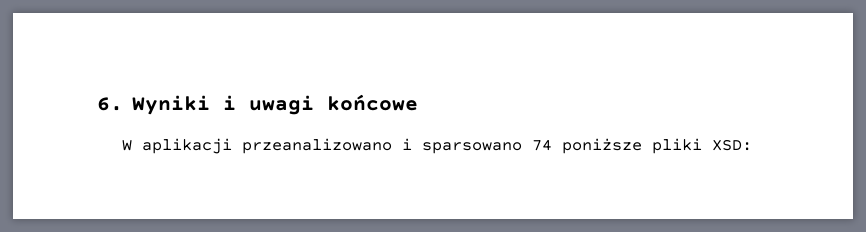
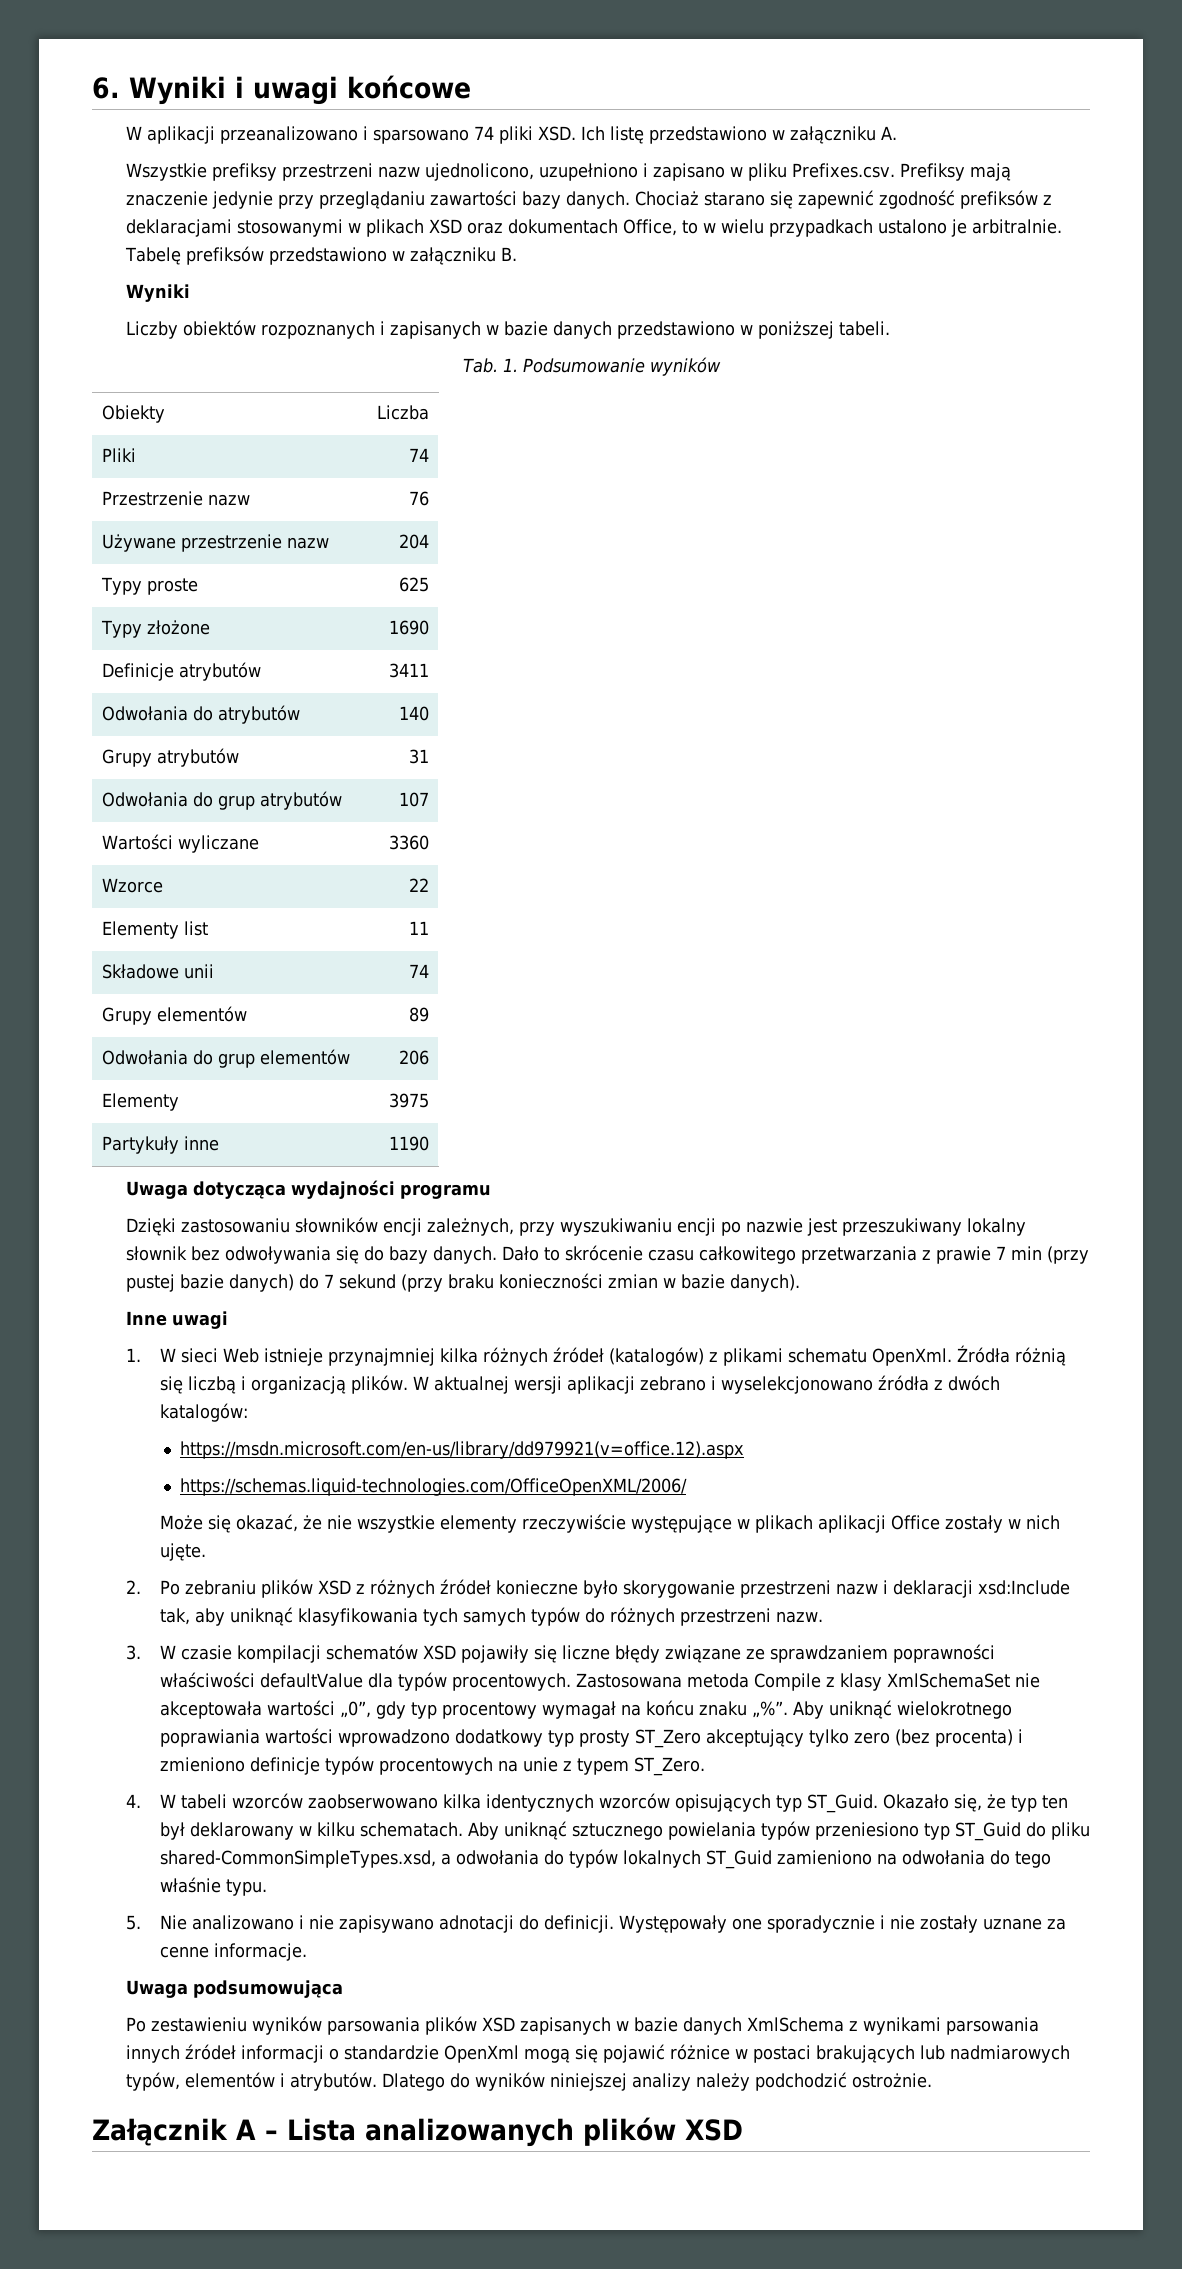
[561,138,752,154] poniższe pliki XSD: -> [498,126,897,144] [125,163,1011,181] [125,190,1052,209] [125,219,1062,237] [124,246,517,265] [125,284,190,302] [125,320,890,339] [462,357,721,376] [102,405,166,423] [376,405,429,420] [102,448,137,462] [408,448,429,462] [102,491,251,506] [408,491,429,506] [102,534,330,552] [398,534,429,549] [101,577,199,595] [398,577,429,592] [101,620,211,638] [388,620,429,635] [102,662,262,681] [388,663,429,678] [102,705,301,724] [398,706,429,721] [102,748,240,767] [408,749,429,764] [102,791,343,810] [398,792,429,807] [102,834,260,853] [388,835,429,850] [102,878,164,893] [408,878,429,892] [102,921,209,939] [408,921,429,935] [102,964,215,979] [408,964,429,978] [102,1006,248,1025] [408,1007,429,1022] [102,1049,351,1068] [398,1050,429,1065] [102,1093,180,1111] [388,1093,429,1108] [102,1136,220,1154] [388,1136,429,1151] [125,1180,491,1199] [125,1217,1026,1236] [125,1245,1089,1264] [125,1273,800,1292] [125,1311,228,1329] [125,1345,1066,1366] [159,1375,1000,1394] [159,1403,248,1422] [179,1441,744,1459] [179,1478,687,1496] [159,1514,1060,1533] [159,1543,206,1561] [125,1579,1070,1598] [159,1607,823,1626] [125,1644,995,1663] [159,1672,1040,1691] [159,1700,1012,1719] [159,1728,1023,1748] [159,1756,705,1776] [125,1793,1068,1813] [159,1821,1090,1841] [159,1849,1051,1869] [159,1877,267,1896] [125,1915,1066,1933] [159,1943,307,1961] [125,1980,343,1998] [125,2016,1039,2035] [125,2044,1070,2063] [125,2072,932,2091] [92,2117,743,2147] pliki XSD. Ich listę przedstawiono w załączniku A. // Wszystkie prefiksy przestrzeni nazw ujednolicono, uzupełniono i zapisano w pliku Prefixes.csv. Prefiksy mają znaczenie jedynie przy przeglądaniu zawartości bazy danych. Chociaż starano się zapewnić zgodność prefiksów z deklaracjami stosowanymi w plikach XSD oraz dokumentach Office, to w wielu przypadkach ustalono je arbitralnie. Tabelę prefiksów przedstawiono w załączniku B. // Wyniki // Liczby obiektów rozpoznanych i zapisanych w bazie danych przedstawiono w poniższej tabeli. // Tab. 1. Podsumowanie wyników // Obiekty | Liczba // Pliki | 74 // Przestrzenie nazw | 76 // Używane przestrzenie nazw | 204 // Typy proste | 625 // Typy złożone | 1690 // Definicje atrybutów | 3411 // Odwołania do atrybutów | 140 // Grupy atrybutów | 31 // Odwołania do grup atrybutów | 107 // Wartości wyliczane | 3360 // Wzorce | 22 // Elementy list | 11 // Składowe unii | 74 // Grupy elementów | 89 // Odwołania do grup elementów | 206 // Elementy | 3975 // Partykuły inne | 1190 // Uwaga dotycząca wydajności programu // Dzięki zastosowaniu słowników encji zależnych, przy wyszukiwaniu encji po nazwie jest przeszukiwany lokalny słownik bez odwoływania się do bazy danych. Dało to skrócenie czasu całkowitego przetwarzania z prawie 7 min (przy pustej bazie danych) do 7 sekund (przy braku konieczności zmian w bazie danych). // Inne uwagi // 1. W sieci Web istnieje przynajmniej kilka różnych źródeł (katalogów) z plikami schematu OpenXml. Źródła różnią się liczbą i organizacją plików. W aktualnej wersji aplikacji zebrano i wyselekcjonowano źródła z dwóch katalogów: // https://msdn.microsoft.com/en-us/library/dd979921(v=office.12).aspx // https://schemas.liquid-technologies.com/OfficeOpenXML/2006/ // Może się okazać, że nie wszystkie elementy rzeczywiście występujące w plikach aplikacji Office zostały w nich ujęte. // 2. Po zebraniu plików XSD z różnych źródeł konieczne było skorygowanie przestrzeni nazw i deklaracji xsd:Include tak, aby uniknąć klasyfikowania tych samych typów do różnych przestrzeni nazw. // 3. W czasie kompilacji schematów XSD pojawiły się liczne błędy związane ze sprawdzaniem poprawności właściwości defaultValue dla typów procentowych. Zastosowana metoda Compile z klasy XmlSchemaSet nie akceptowała wartości „0”, gdy typ procentowy wymagał na końcu znaku „%”. Aby uniknąć wielokrotnego poprawiania wartości wprowadzono dodatkowy typ prosty ST_Zero akceptujący tylko zero (bez procenta) i zmieniono definicje typów procentowych na unie z typem ST_Zero. // 4. W tabeli wzorców zaobserwowano kilka identycznych wzorców opisujących typ ST_Guid. Okazało się, że typ ten był deklarowany w kilku schematach. Aby uniknąć sztucznego powielania typów przeniesiono typ ST_Guid do pliku shared-CommonSimpleTypes.xsd, a odwołania do typów lokalnych ST_Guid zamieniono na odwołania do tego właśnie typu. // 5. Nie analizowano i nie zapisywano adnotacji do definicji. Występowały one sporadycznie i nie zostały uznane za cenne informacje. // Uwaga podsumowująca // Po zestawieniu wyników parsowania plików XSD zapisanych w bazie danych XmlSchema z wynikami parsowania innych źródeł informacji o standardzie OpenXml mogą się pojawić różnice w postaci brakujących lub nadmiarowych typów, elementów i atrybutów. Dlatego do wyników niniejszej analizy należy podchodzić ostrożnie. // Załącznik A – Lista analizowanych plików XSD

